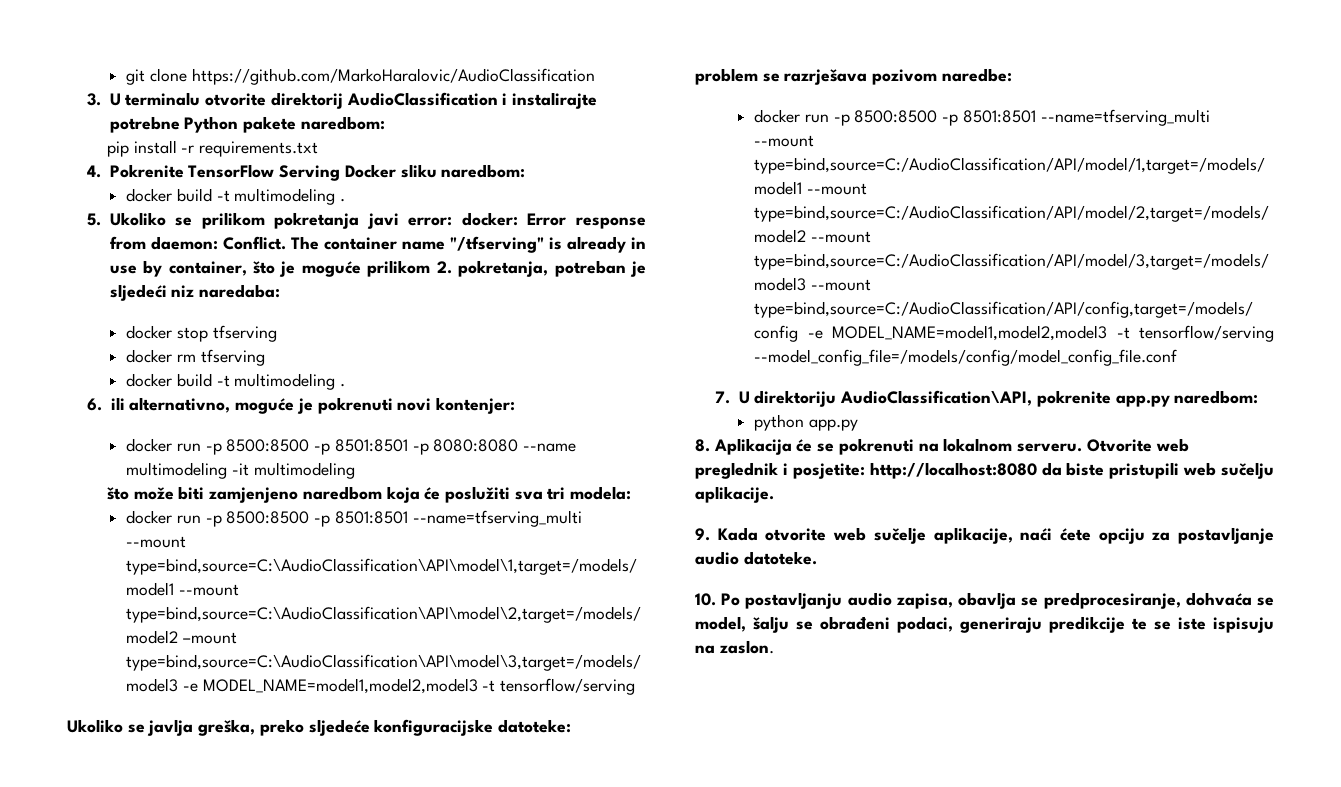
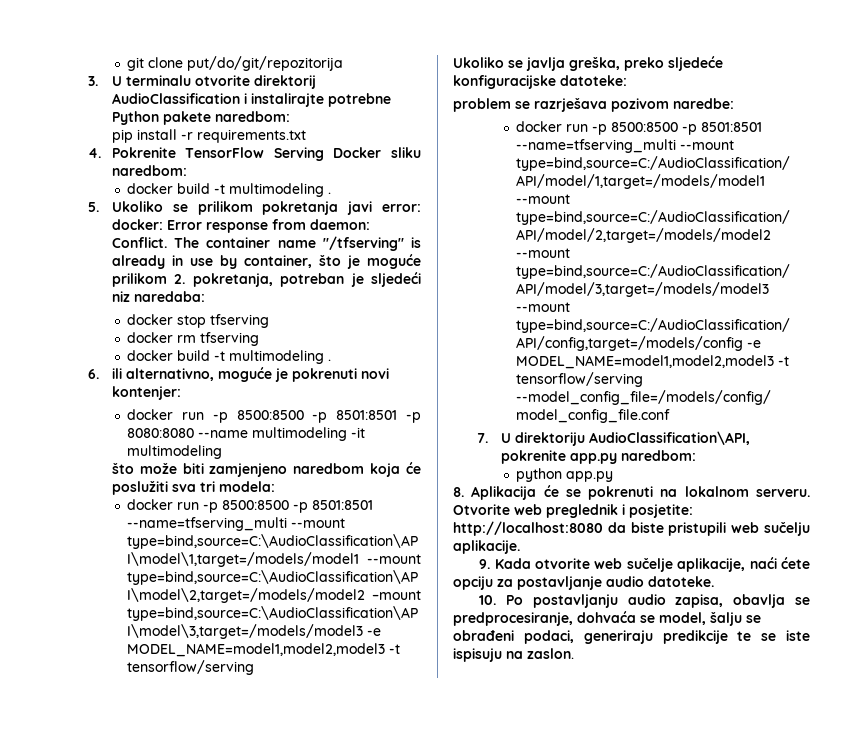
[191,68,595,85] https://github.com/MarkoHaralovic/AudioClassification -> [187,56,344,71] put/do/git/repozitorija

